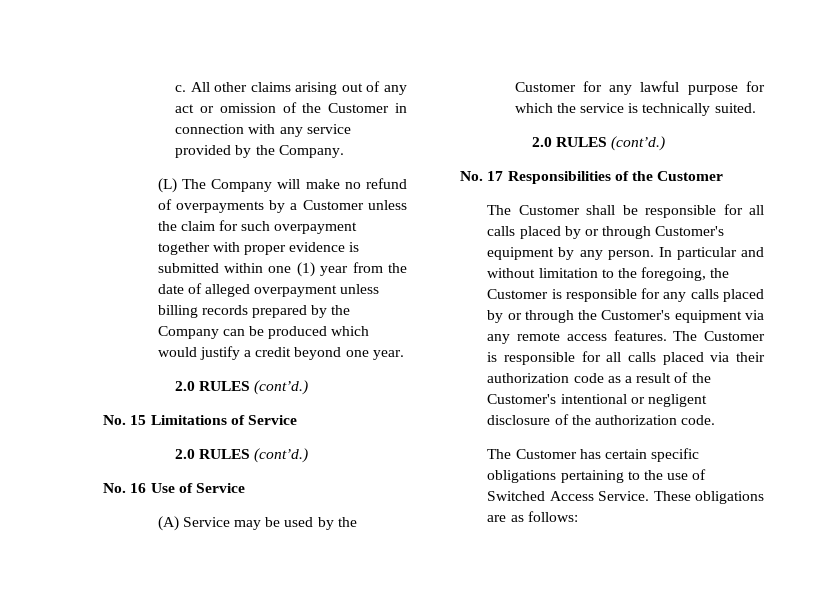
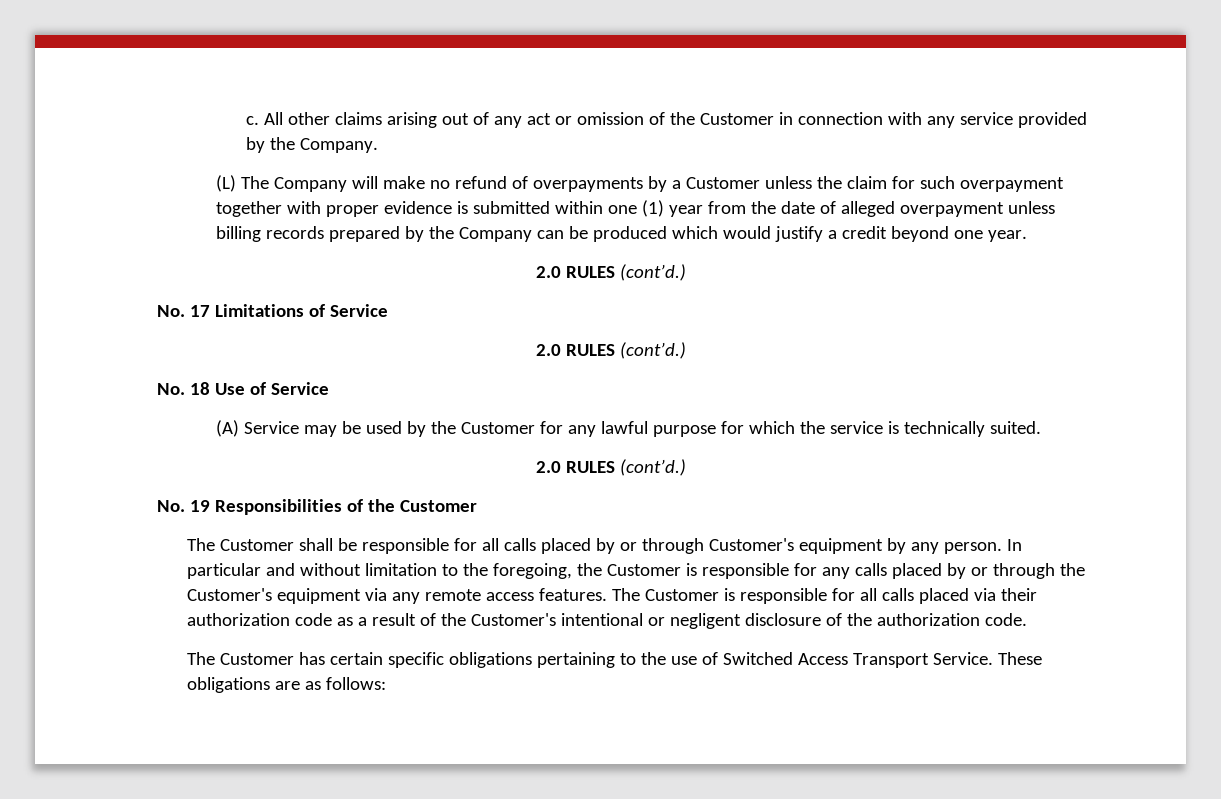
[130,415,147,425] 15 -> [189,305,210,317] 17
[130,483,147,493] 16 -> [189,382,210,395] 18
[487,171,504,181] 17 -> [189,500,210,512] 19
(594, 496) none -> [852,653,929,668] Transport

